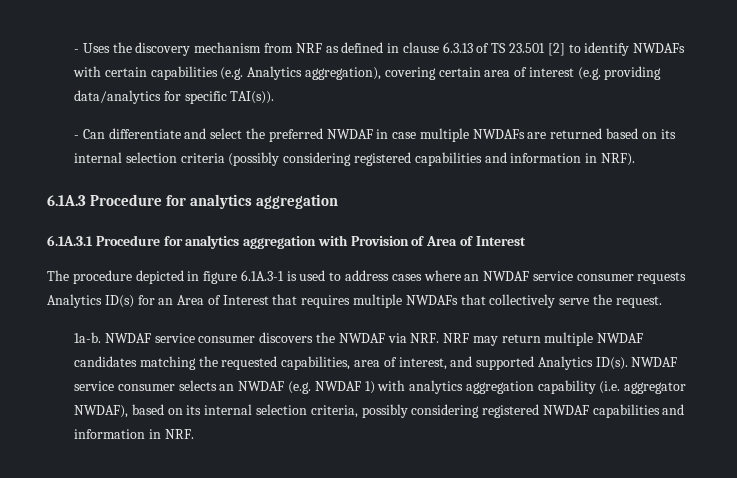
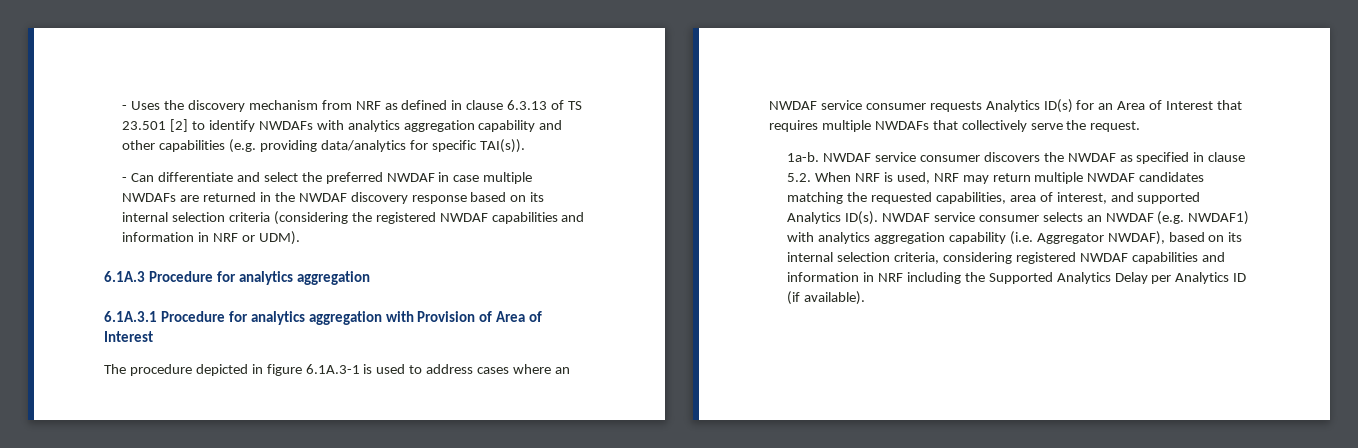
[104,66,574,80] certain capabilities (e.g. Analytics aggregation), covering certain area of interest -> [347,120,563,132] [122,140,226,152] analytics aggregation capability and other capabilities
(603, 133) none -> [259,192,467,204] in the NWDAF discovery response
[228,152,635,166] (possibly considering registered capabilities and information in NRF). -> [273,211,585,225] [122,231,300,245] (considering the registered NWDAF capabilities and information in NRF or UDM).
[387,333,440,343] via NRF. -> [1119,152,1246,164] [787,172,930,184] as specified in clause 5.2. When NRF is used,
[314,381,375,394] NWDAF 1) -> [1188,211,1250,225] NWDAF1)
[624,382,687,394] aggregator -> [1036,233,1104,244] Aggregator
[361,404,408,418] possibly -> (939, 258) none
[164,429,194,439] NRF. -> [877,272,1247,284] [787,291,866,305] NRF including the Supported Analytics Delay per Analytics ID (if available).

